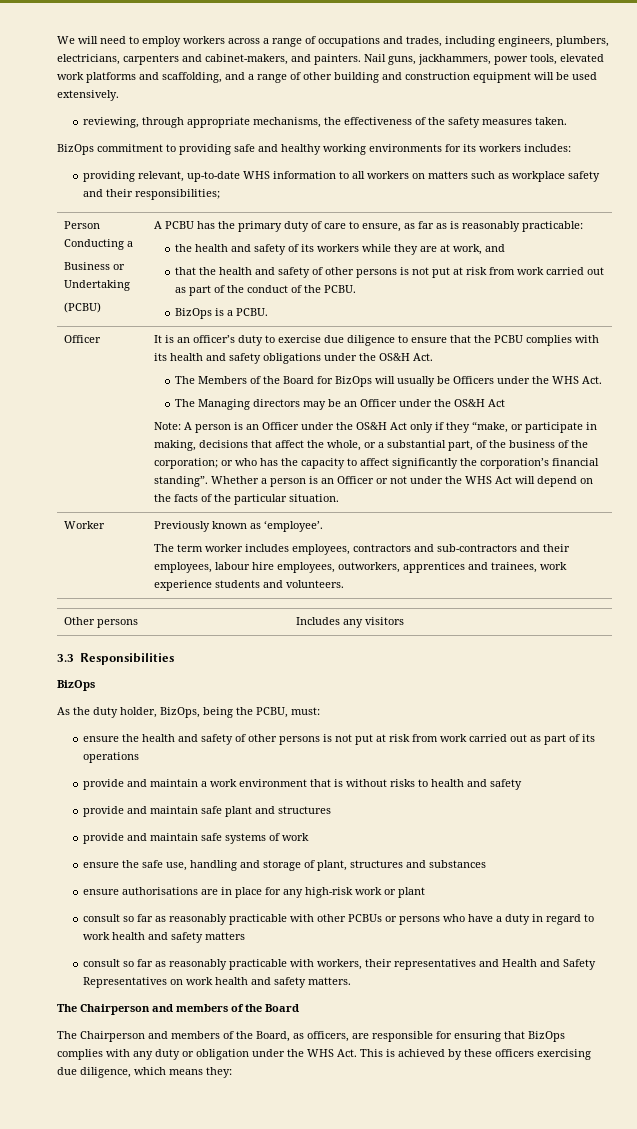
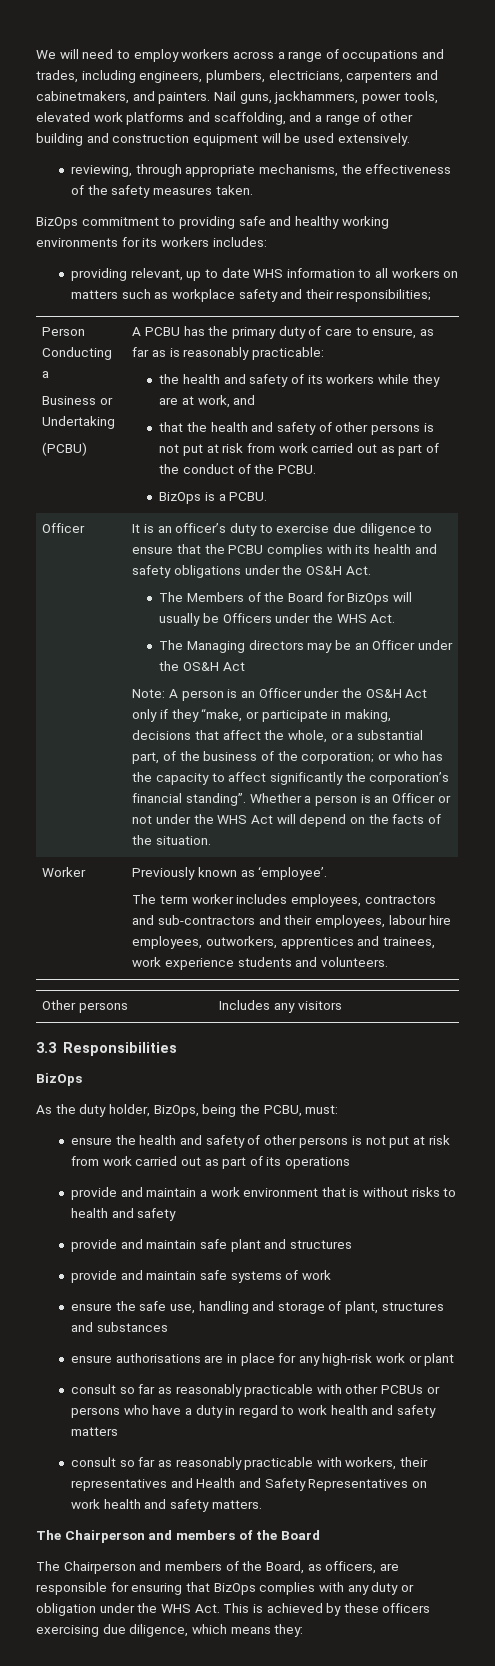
[205,54,288,65] cabinet-makers, -> [36,91,129,104] cabinetmakers,
[187,171,241,182] up-to-date -> [186,268,250,281] up to date
[234,494,288,505] particular -> (153, 840) none

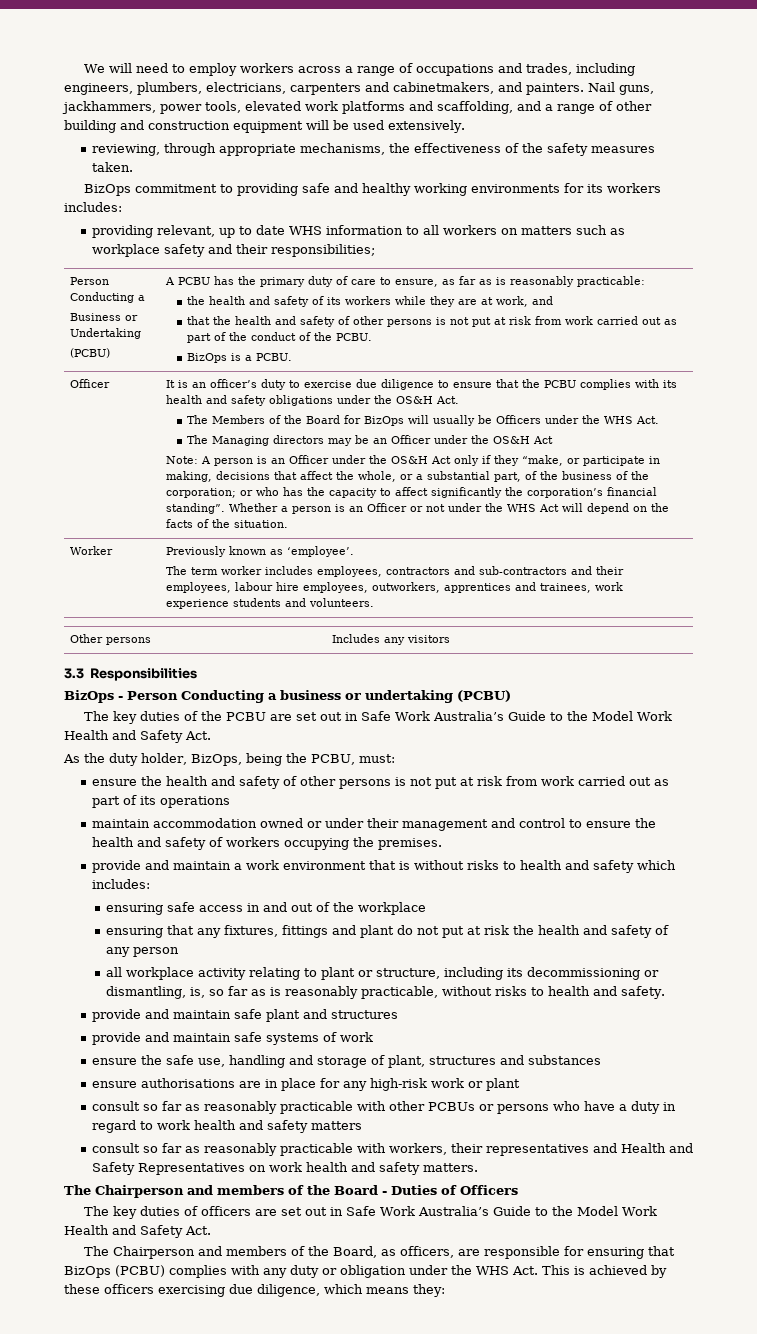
(82, 1079) none -> [118,690,511,703] [84,711,673,724] [64,730,211,743] - Person Conducting a business or undertaking (PCBU) // The key duties of the PCBU are set out in Safe Work Australia’s Guide to the Model Work Health and Safety Act.
(351, 1163) none -> [91,818,656,831] [91,837,442,850] // maintain accommodation owned or under their management and control to ensure the health and safety of workers occupying the premises.
(177, 1214) none -> [636,860,676,870] [91,879,150,889] [106,902,427,915] [106,925,670,938] [106,947,180,957] [106,967,660,980] [106,986,666,999] which includes: // ensuring safe access in and out of the workplace // ensuring that any fixtures, fittings and plant do not put at risk the health and safety of any person // all workplace activity relating to plant or structure, including its decommissioning or dismantling, is, so far as is reasonably practicable, without risks to health and safety.
(320, 1535) none -> [382,1185,518,1195] [84,1206,658,1219] [64,1225,211,1238] - Duties of Officers // The key duties of officers are set out in Safe Work Australia’s Guide to the Model Work Health and Safety Act.
(256, 1589) none -> [115,1265,165,1277] (PCBU)

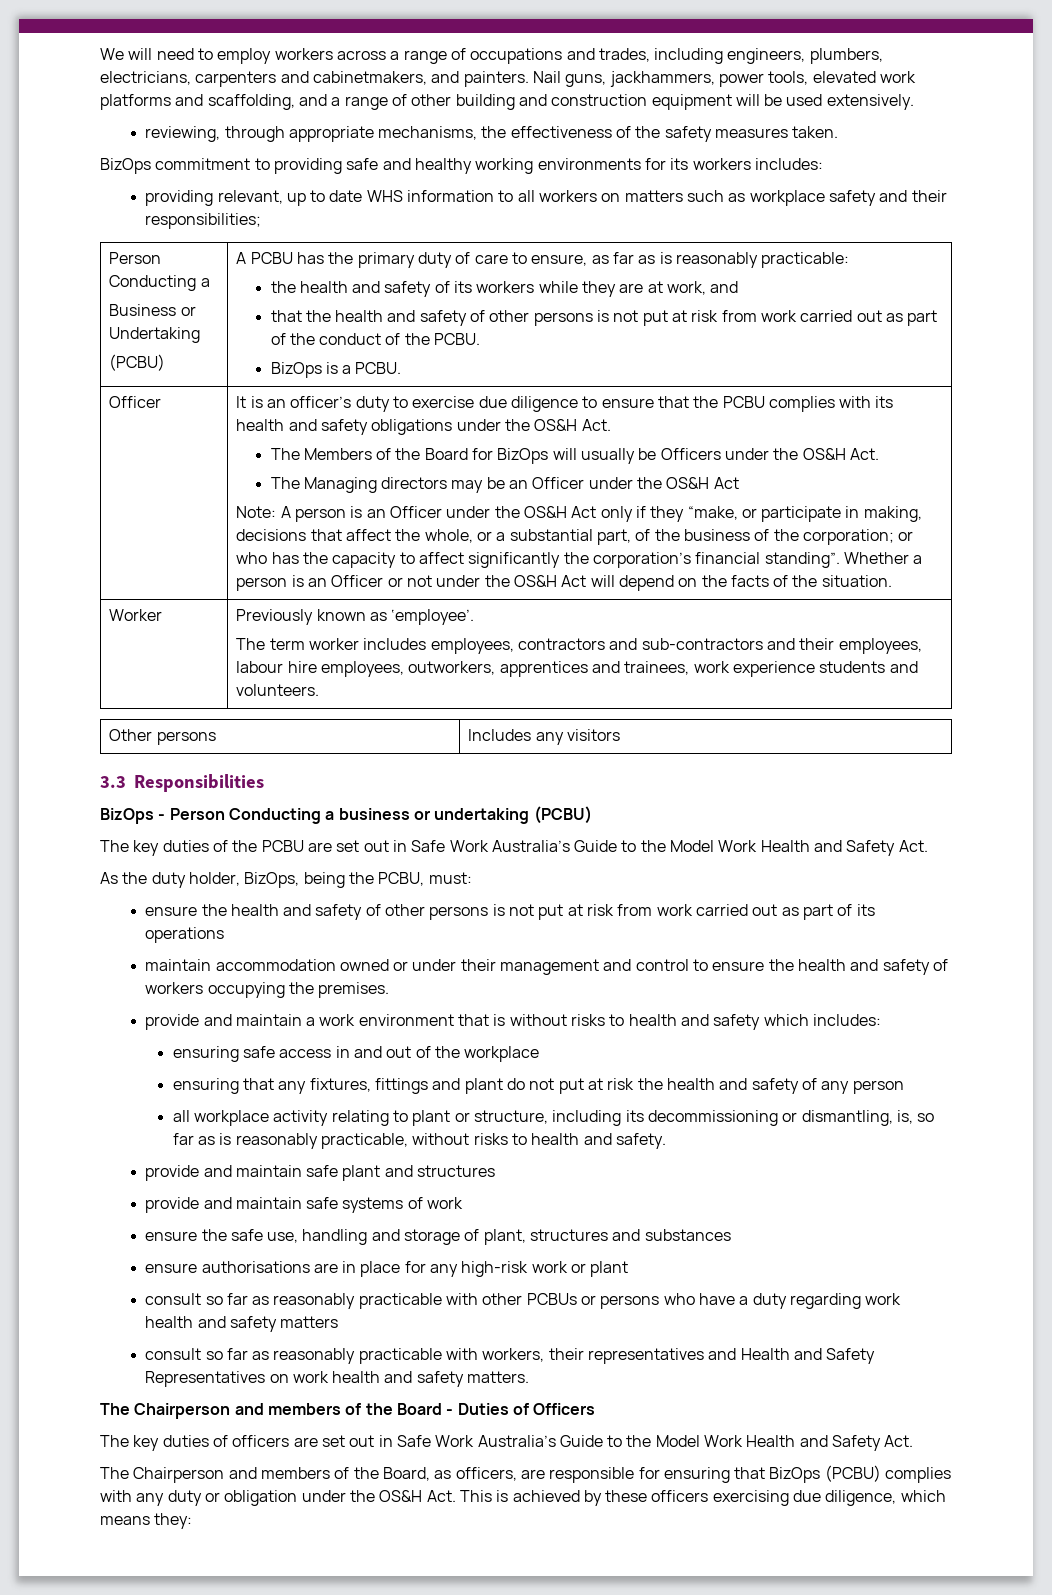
[603,416,633,424] WHS -> [802,448,846,460] OS&H
[507,504,537,512] WHS -> [513,575,557,587] OS&H
[662,1102,676,1111] [91,1120,153,1133] in regard to -> [789,1293,861,1309] regarding
[476,1266,509,1275] WHS -> [379,1490,423,1502] OS&H

